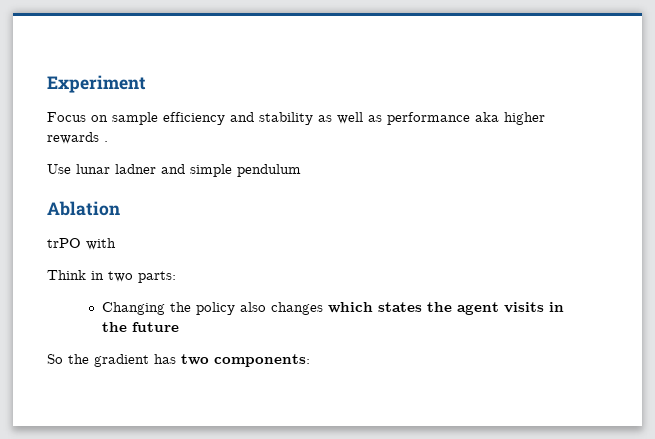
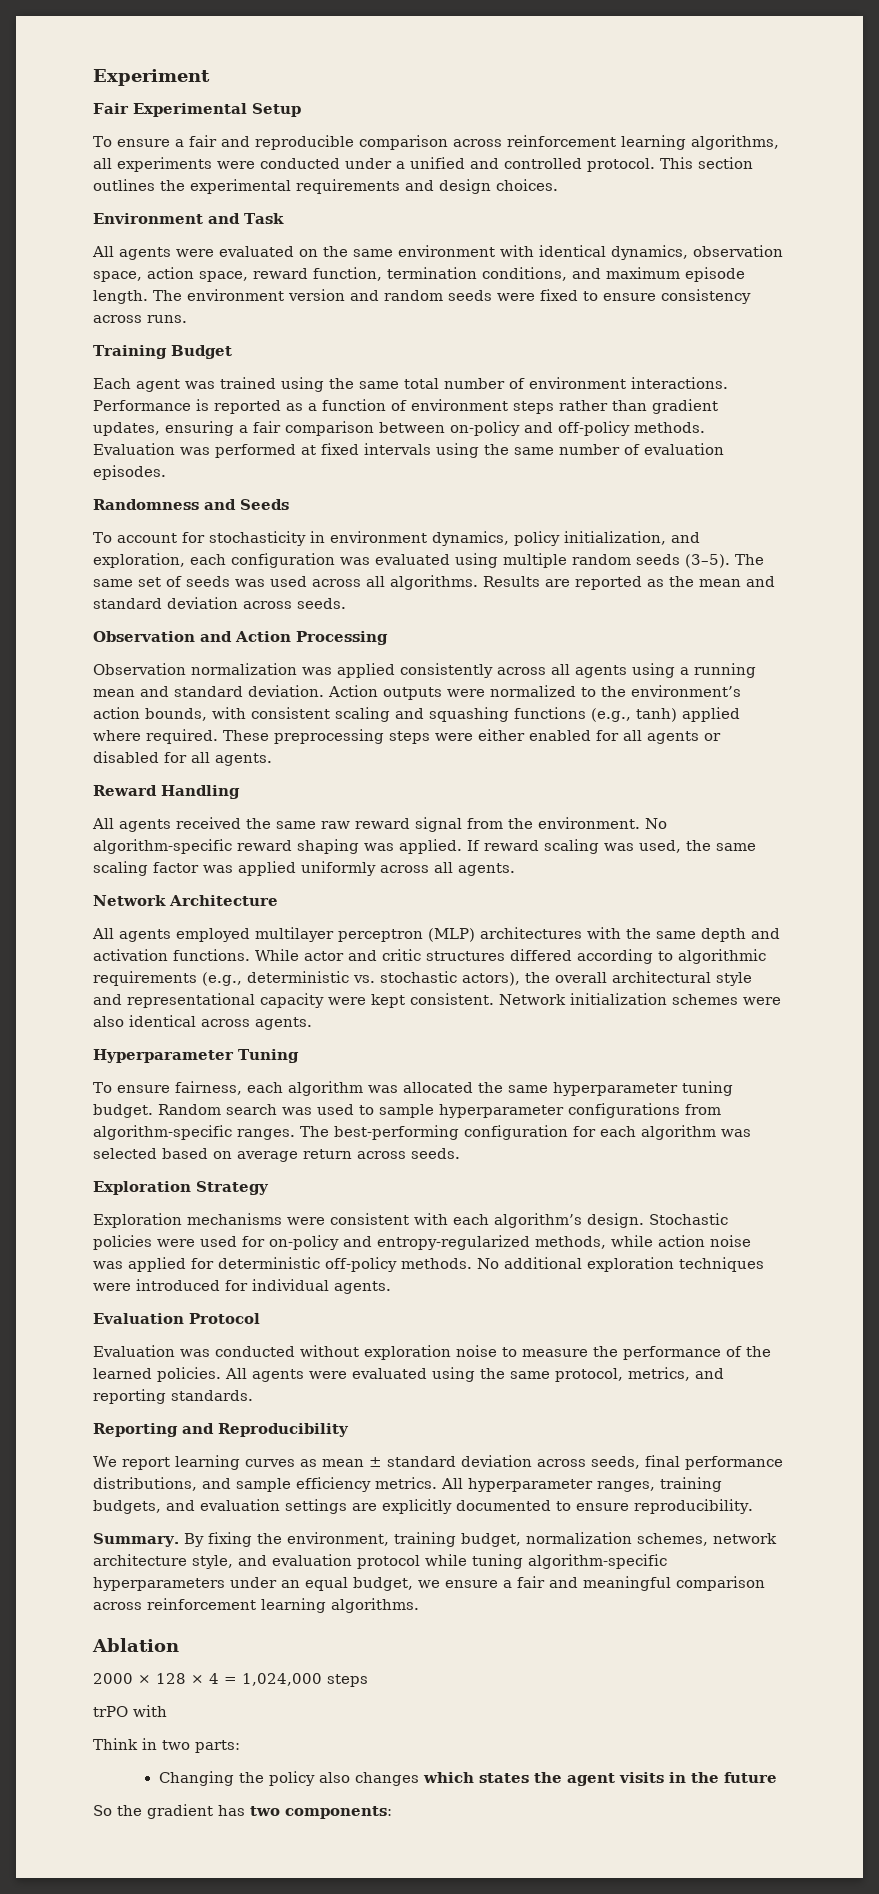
[47,112,545,125] [47,132,108,144] [47,164,301,177] [47,201,120,216] Focus on sample efficiency and stability as well as performance aka higher rewards . // Use lunar ladner and simple pendulum // Ablation -> [93,103,301,117] [93,135,779,150] [93,157,753,172] [93,179,558,194] [93,213,284,224] [92,245,783,260] [93,267,745,282] [93,289,751,304] [93,315,187,323] [93,345,232,359] [93,377,728,392] [93,399,718,414] [93,421,705,436] [93,443,724,458] [93,465,166,480] [93,499,289,510] [93,531,700,546] [93,553,764,568] [93,575,775,590] [93,597,346,609] [93,631,388,645] [93,663,756,678] [93,685,741,700] [93,707,740,722] [93,729,721,744] [93,751,272,766] [93,785,240,799] [92,817,667,832] [93,839,756,854] [93,861,515,876] [93,895,278,906] [92,927,780,942] [93,949,766,964] [93,971,752,986] [93,993,781,1008] [93,1015,312,1030] [93,1049,299,1063] [93,1081,733,1096] [93,1103,721,1118] [93,1125,751,1140] [93,1148,460,1162] [93,1181,269,1195] [93,1213,728,1228] [93,1235,751,1250] [93,1257,764,1272] [93,1279,391,1294] [93,1313,260,1324] [93,1345,771,1360] [93,1367,724,1382] [93,1389,253,1404] [93,1423,349,1437] [93,1455,783,1470] [93,1477,722,1492] [93,1499,753,1514] [93,1532,777,1547] [93,1554,667,1569] [93,1576,765,1591] [93,1598,419,1613] [92,1638,179,1652] [93,1673,368,1687] Fair Experimental Setup // To ensure a fair and reproducible comparison across reinforcement learning algorithms, all experiments were conducted under a unified and controlled protocol. This section outlines the experimental requirements and design choices. // Environment and Task // All agents were evaluated on the same environment with identical dynamics, observation space, action space, reward function, termination conditions, and maximum episode length. The environment version and random seeds were fixed to ensure consistency across runs. // Training Budget // Each agent was trained using the same total number of environment interactions. Performance is reported as a function of environment steps rather than gradient updates, ensuring a fair comparison between on-policy and off-policy methods. Evaluation was performed at fixed intervals using the same number of evaluation episodes. // Randomness and Seeds // To account for stochasticity in environment dynamics, policy initialization, and exploration, each configuration was evaluated using multiple random seeds (3–5). The same set of seeds was used across all algorithms. Results are reported as the mean and standard deviation across seeds. // Observation and Action Processing // Observation normalization was applied consistently across all agents using a running mean and standard deviation. Action outputs were normalized to the environment’s action bounds, with consistent scaling and squashing functions (e.g., tanh) applied where required. These preprocessing steps were either enabled for all agents or disabled for all agents. // Reward Handling // All agents received the same raw reward signal from the environment. No algorithm-specific reward shaping was applied. If reward scaling was used, the same scaling factor was applied uniformly across all agents. // Network Architecture // All agents employed multilayer perceptron (MLP) architectures with the same depth and activation functions. While actor and critic structures differed according to algorithmic requirements (e.g., deterministic vs. stochastic actors), the overall architectural style and representational capacity were kept consistent. Network initialization schemes were also identical across agents. // Hyperparameter Tuning // To ensure fairness, each algorithm was allocated the same hyperparameter tuning budget. Random search was used to sample hyperparameter configurations from algorithm-specific ranges. The best-performing configuration for each algorithm was selected based on average return across seeds. // Exploration Strategy // Exploration mechanisms were consistent with each algorithm’s design. Stochastic policies were used for on-policy and entropy-regularized methods, while action noise was applied for deterministic off-policy methods. No additional exploration techniques were introduced for individual agents. // Evaluation Protocol // Evaluation was conducted without exploration noise to measure the performance of the learned policies. All agents were evaluated using the same protocol, metrics, and reporting standards. // Reporting and Reproducibility // We report learning curves as mean ± standard deviation across seeds, final performance distributions, and sample efficiency metrics. All hyperparameter ranges, training budgets, and evaluation settings are explicitly documented to ensure reproducibility. // Summary. By fixing the environment, training budget, normalization schemes, network architecture style, and evaluation protocol while tuning algorithm-specific hyperparameters under an equal budget, we ensure a fair and meaningful comparison across reinforcement learning algorithms. // Ablation // 2000 × 128 × 4 = 1,024,000 steps

